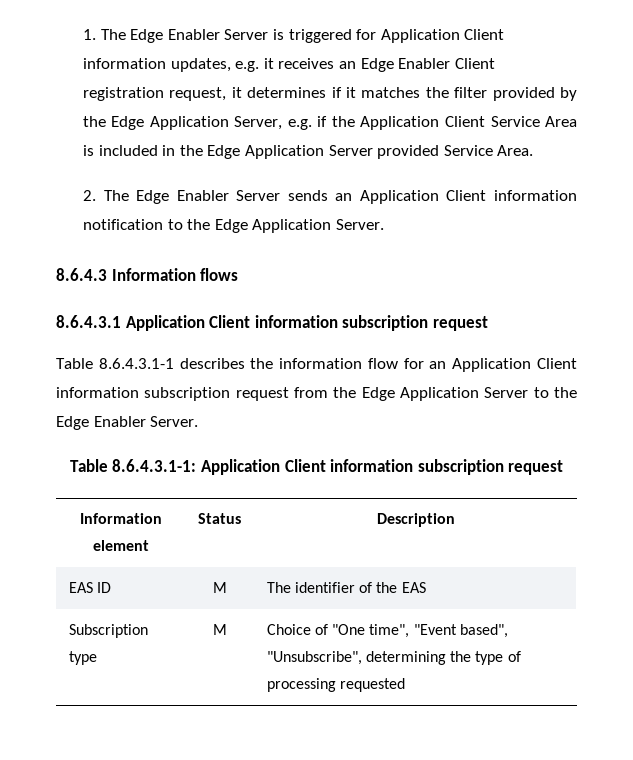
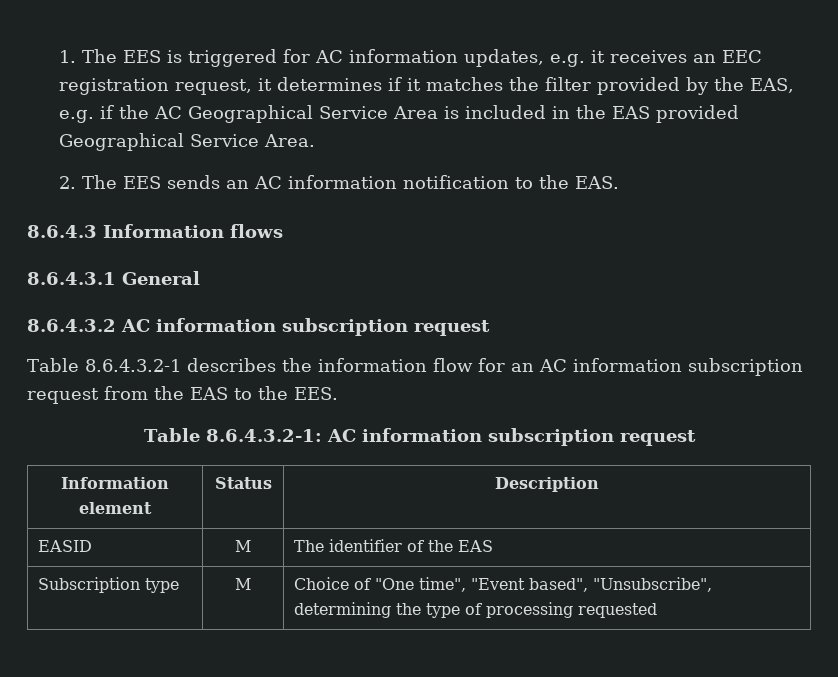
[130,29,269,43] Edge Enabler Server -> [123,50,162,63] EES
[380,29,505,43] Application Client -> [315,50,344,63] AC
[360,58,495,72] Edge Enabler Client -> [722,50,763,63] EEC
[111,116,283,130] Edge Application Server, -> [750,78,795,93] EAS,
[360,116,485,130] Application Client -> [154,105,314,123] AC Geographical
[207,145,440,159] Edge Application Server provided -> [612,105,740,123] [59,133,185,151] EAS provided Geographical
[136,190,487,204] Edge Enabler Server sends an Application Client -> [123,175,283,189] EES sends an AC
[214,219,384,233] Edge Application Server. -> [575,176,620,189] EAS.
[125,315,251,331] Application Client -> [122,271,200,285] [27,319,150,332] General // 8.6.4.3.2 AC
[98,358,174,369] 8.6.4.3.1-1 -> [84,359,181,372] 8.6.4.3.2-1
[452,358,577,372] Application Client -> [538,359,567,372] AC
[361,387,577,401] [56,416,199,430] [69,459,326,475] Edge Application Server to the Edge Enabler Server. // Table 8.6.4.3.1-1: Application Client -> [190,386,338,400] [143,428,356,442] EAS to the EES. // Table 8.6.4.3.2-1: AC
[68,582,112,593] EAS ID -> [38,540,93,552] EASID

